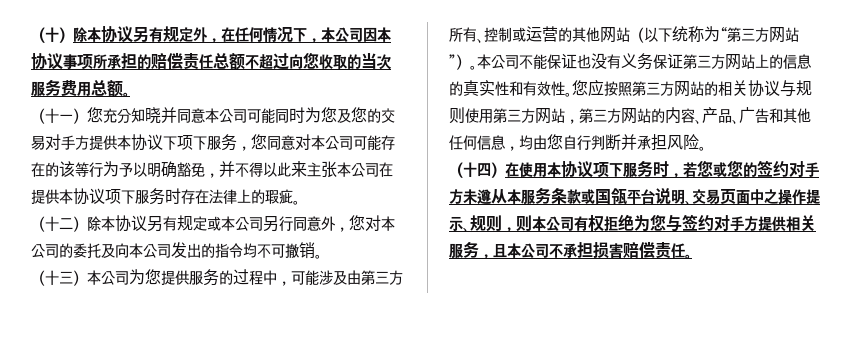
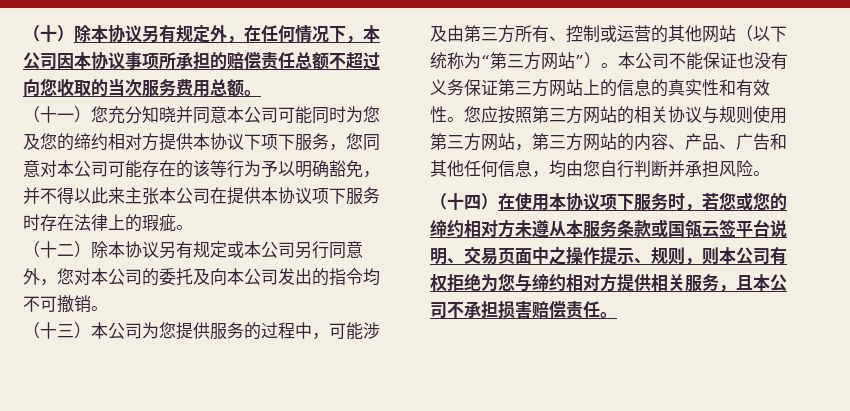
[381,108,395,123] [31,134,75,150] 交易对手 -> [74,133,142,151] 缔约相对
[757,160,819,177] 签约对手 -> [430,219,498,237] 缔约相对
(627, 196) none -> [702,219,736,237] 云签
[682,214,744,231] 签约对手 -> [532,273,600,291] 缔约相对

